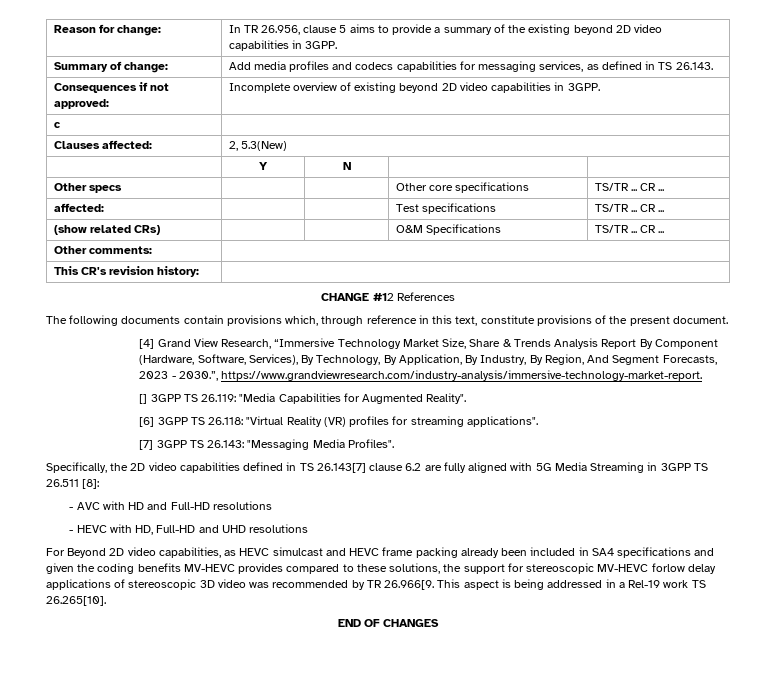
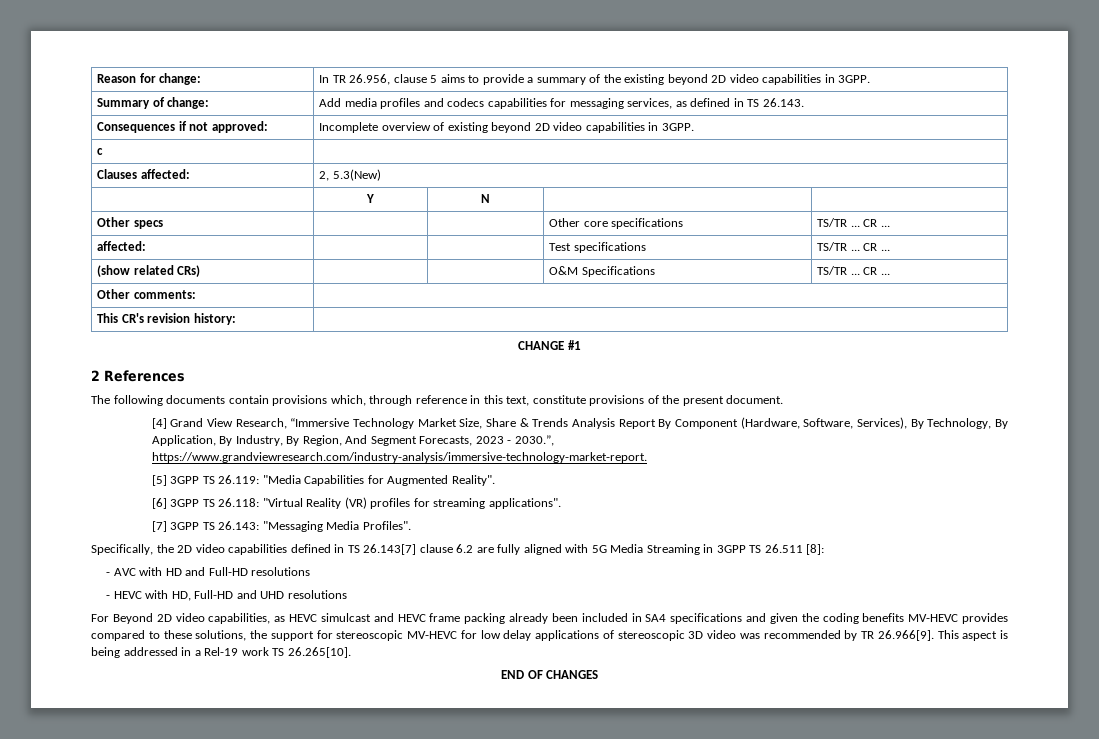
[372,293,394,301] #12 -> [567,340,581,350] [91,370,100,381] #1 // 2
[139,394,148,404] [] -> [151,475,167,486] [5]
[651,563,685,572] forlow -> [460,630,501,639] for low
[384,580,435,590] 26.966[9. -> [877,630,934,641] 26.966[9].

